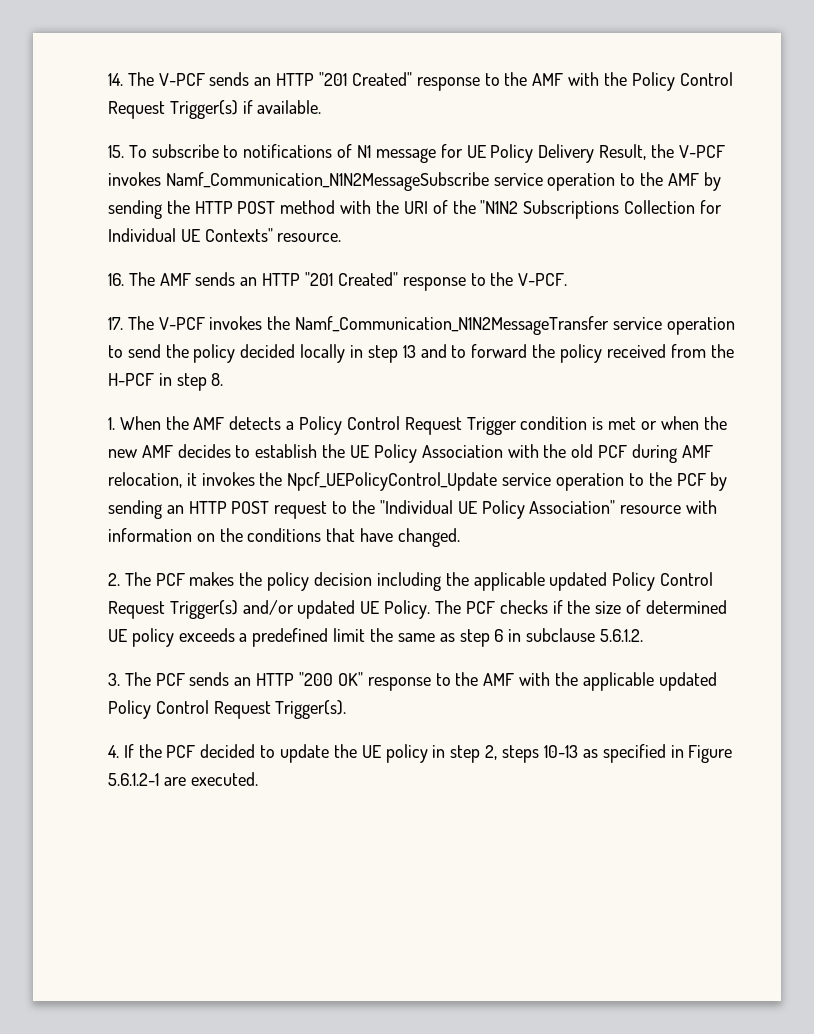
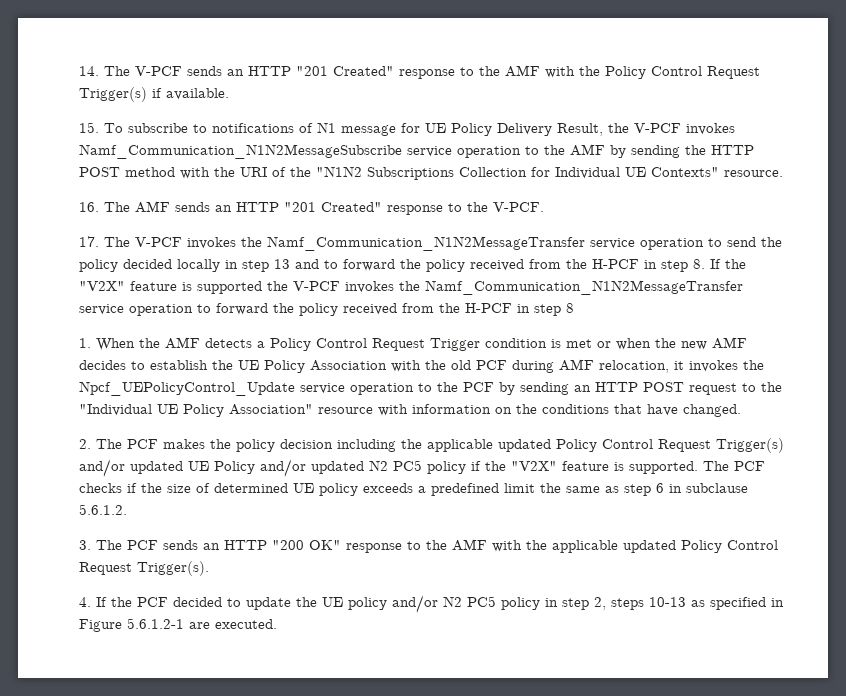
(224, 379) none -> [709,259,746,269] [78,280,743,295] [78,303,574,316] If the "V2X" feature is supported the V-PCF invokes the Namf_Communication_N1N2MessageTransfer service operation to forward the policy received from the H-PCF in step 8
[384,600,431,619] Policy. -> [213,459,698,477] Policy and/or updated N2 PC5 policy if the "V2X" feature is supported.
(428, 753) none -> [391,595,540,613] and/or N2 PC5 policy

